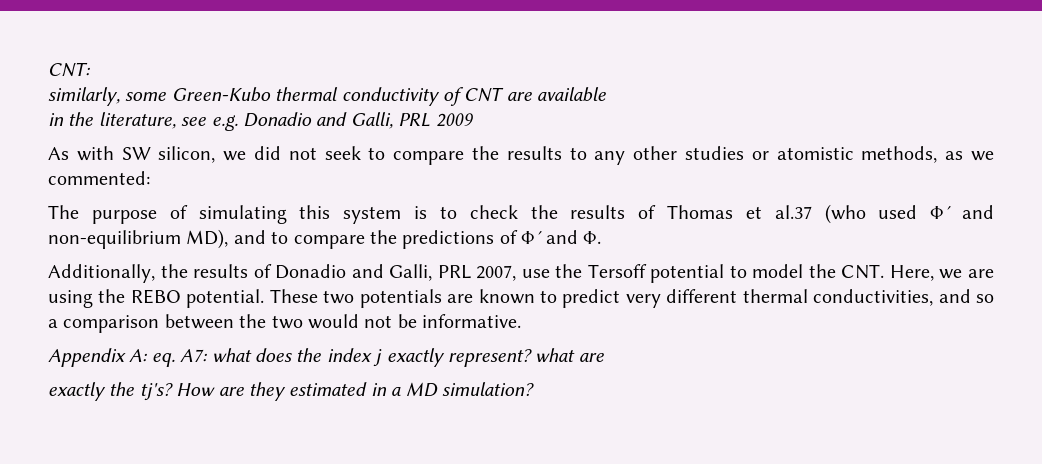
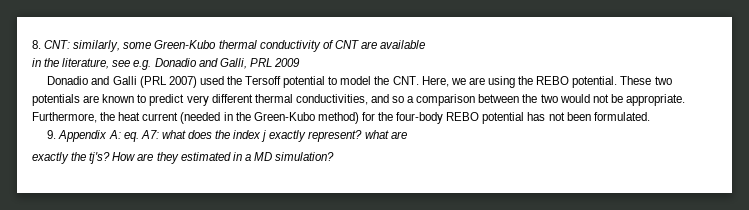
(48, 69) none -> [32,40,41,49] 8.
(90, 69) // -> (71, 44) none
[48,146,994,165] [48,171,150,185] [48,204,995,224] [48,229,601,249] [48,264,550,283] As with SW silicon, we did not seek to compare the results to any other studies or atomistic methods, as we commented: // The purpose of simulating this system is to check the results of Thomas et al.37 (who used Φ′ and non-equilibrium MD), and to compare the predictions of Φ′ and Φ. // Additionally, the results of Donadio and Galli, PRL 2007, use -> [47,76,224,88] Donadio and Galli (PRL 2007) used
[422,314,522,328] informative. // -> [625,94,685,106] [32,112,650,124] [47,130,57,139] appropriate. Furthermore, the heat current (needed in the Green-Kubo method) for the four-body REBO potential has not been formulated. // 9.

